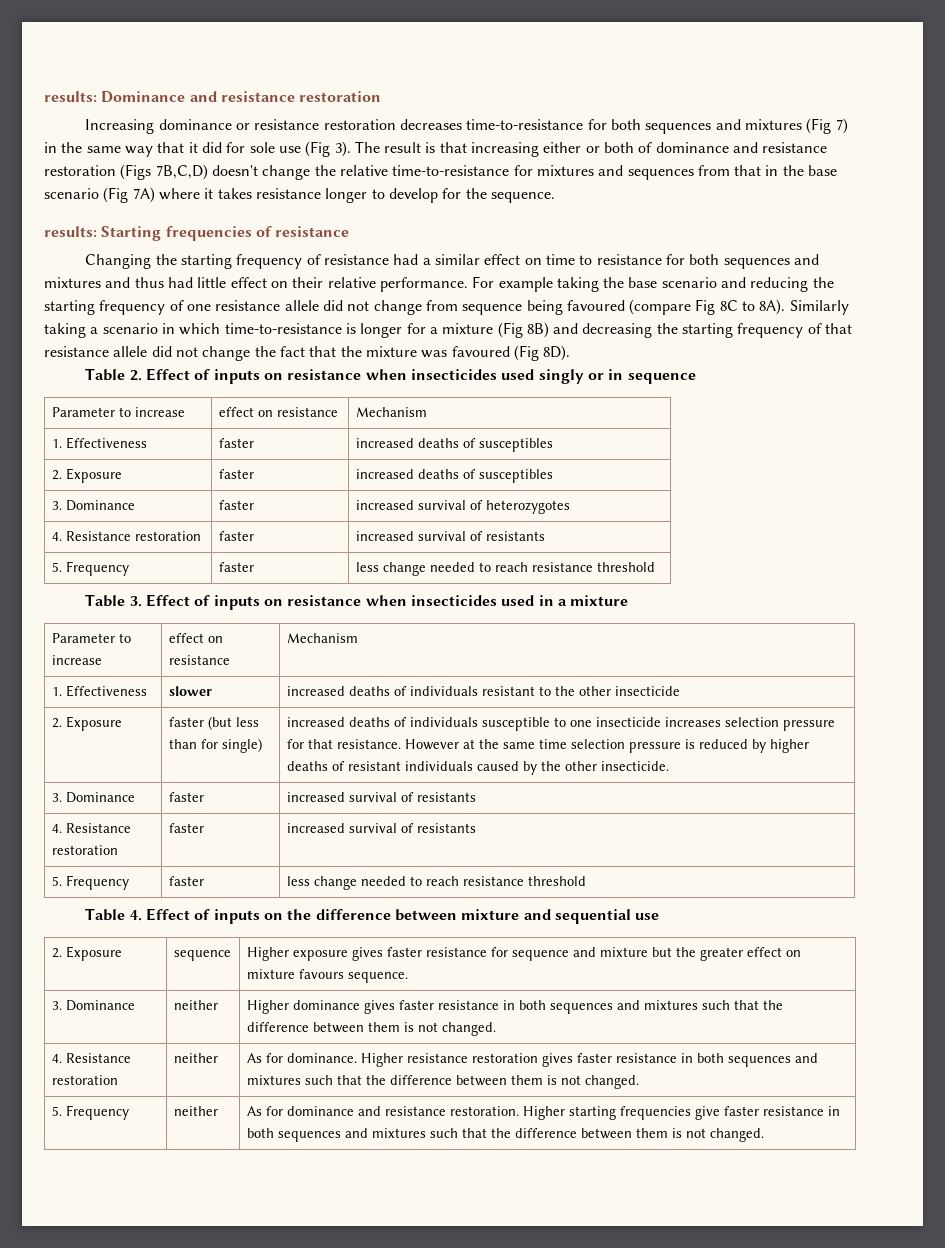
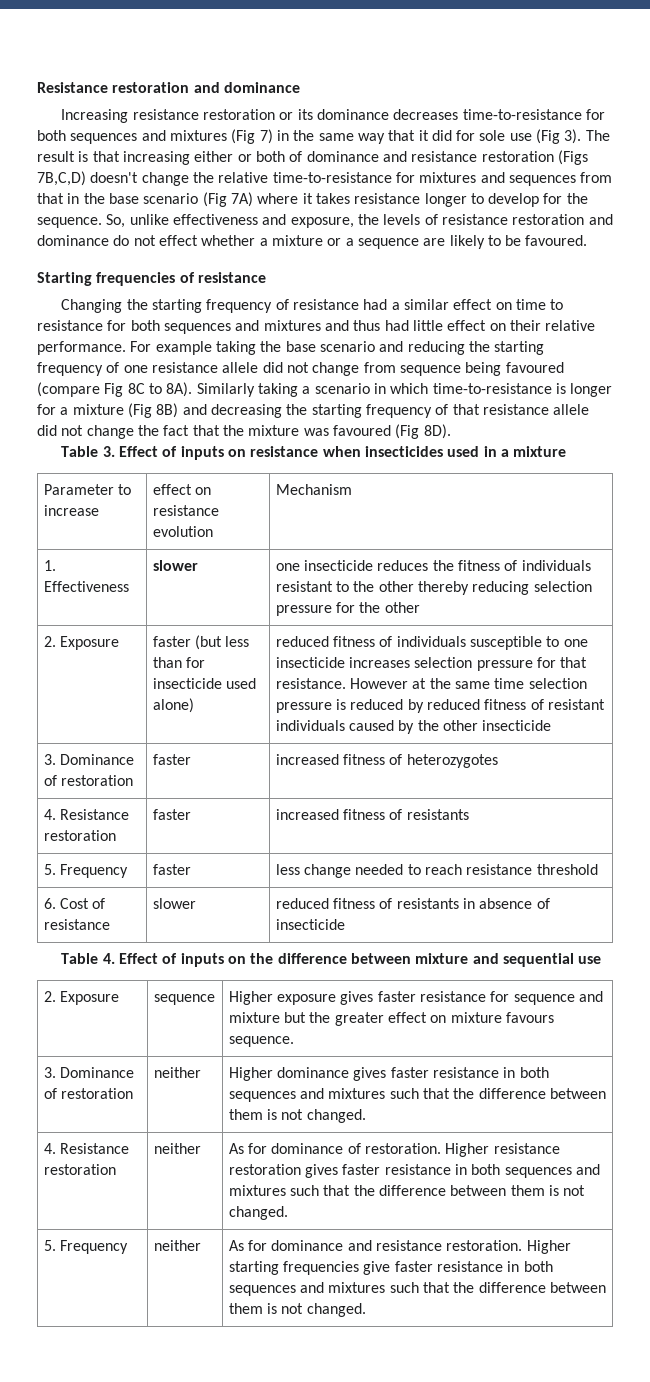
[44,91,382,103] [85,119,396,134] results: Dominance and resistance restoration // Increasing dominance or resistance restoration -> [37,82,300,93] [61,109,389,123] Resistance restoration and dominance // Increasing resistance restoration or its dominance
[44,226,97,237] // results: -> [106,214,613,228] [37,235,588,249] So, unlike effectiveness and exposure, the levels of resistance restoration and dominance do not effect whether a mixture or a sequence are likely to be favoured. //
[85,368,696,384] [51,407,185,417] [218,407,338,417] [355,407,427,417] [51,437,147,449] [218,438,254,448] [355,438,553,452] [51,468,122,483] [218,469,254,479] [355,469,553,483] [51,500,135,511] [218,500,254,510] [355,500,570,514] [51,531,201,541] [218,531,254,541] [355,531,545,541] [51,561,129,576] [218,562,254,572] [355,562,655,576] // Table 2. Effect of inputs on resistance when insecticides used singly or in sequence // Parameter to increase | effect on resistance | Mechanism // 1. Effectiveness | faster | increased deaths of susceptibles // 2. Exposure | faster | increased deaths of susceptibles // 3. Dominance | faster | increased survival of heterozygotes // 4. Resistance restoration | faster | increased survival of resistants // 5. Frequency | faster | less change needed to reach resistance threshold -> (451, 431) none
(230, 660) none -> [152,526,213,537] evolution
[286,686,390,696] increased deaths -> [275,560,501,571] one insecticide reduces the fitness
[614,686,680,696] insecticide -> [418,581,592,595] [275,602,420,616] thereby reducing selection pressure for the other
[221,738,262,753] [286,717,390,727] single) | increased deaths -> [152,678,257,689] [152,698,194,713] [275,636,376,647] insecticide used alone) | reduced fitness
[769,739,809,753] [286,761,328,771] higher deaths -> [427,699,527,710] reduced fitness
[600,761,669,771] [51,792,135,803] [168,792,204,802] [286,792,476,802] [51,823,131,833] [51,845,118,855] [168,823,204,833] [286,823,397,833] insecticide. // 3. Dominance | faster | increased survival of resistants // 4. Resistance restoration | faster | increased survival -> [482,720,552,731] [43,754,135,765] [43,775,134,786] [152,754,191,765] [275,754,498,768] [43,809,130,820] [43,830,116,841] [152,809,191,820] [275,809,386,820] insecticide // 3. Dominance of restoration | faster | increased fitness of heterozygotes // 4. Resistance restoration | faster | increased fitness
(586, 881) none -> [43,898,106,909] [43,919,110,930] [152,898,196,909] [275,898,550,909] [275,919,345,930] // 6. Cost of resistance | slower | reduced fitness of resistants in absence of insecticide
(135, 1005) none -> [43,1088,134,1099] of restoration
[286,1053,357,1063] dominance. -> [271,1143,442,1154] dominance of restoration.

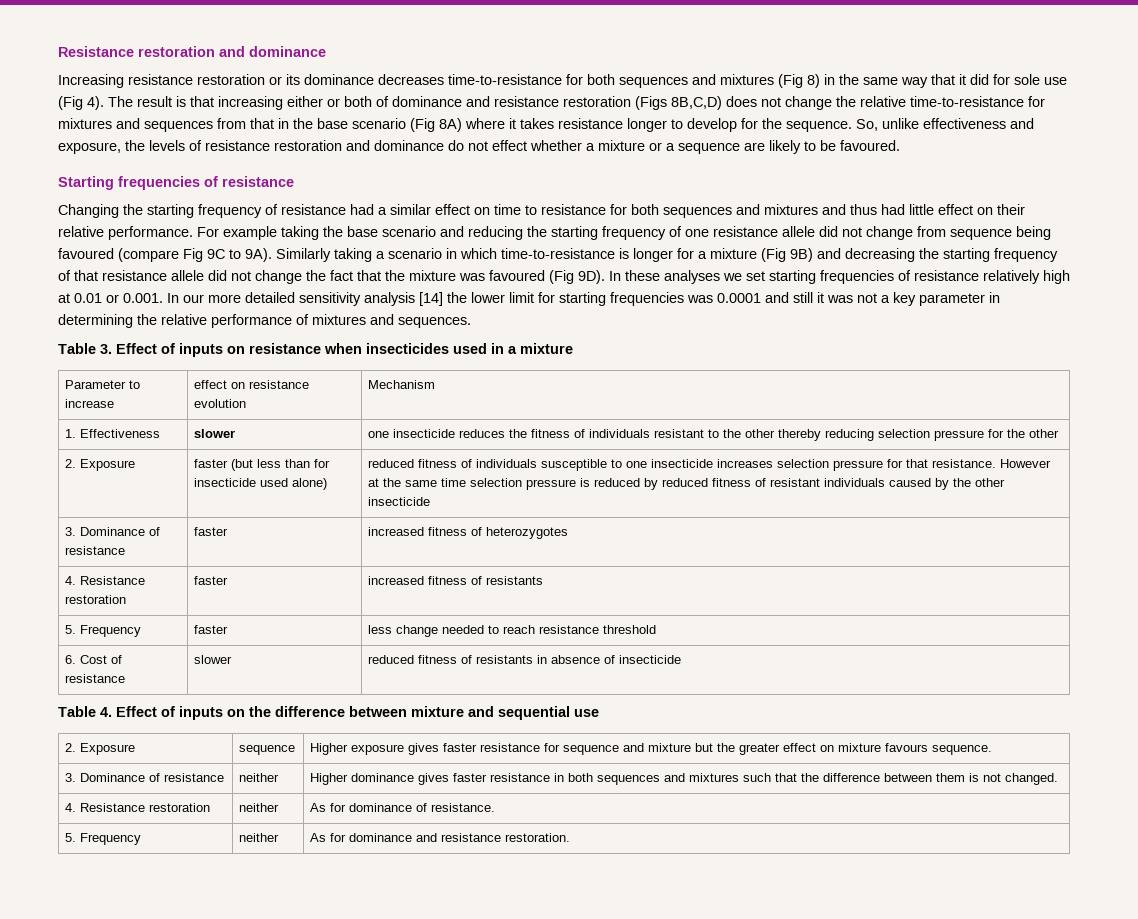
[259,129,273,144] 7) -> [807,74,820,88] 8)
[564,129,582,144] 3). -> [87,96,104,110] 4).
[37,171,139,186] 7B,C,D) doesn't -> [671,96,781,110] 8B,C,D) does not
[230,192,253,207] 7A) -> [439,118,462,132] 8A)
[127,382,193,397] 8C to 8A). -> [207,248,272,262] 9C to 9A).
[156,403,179,418] 8B) -> [790,248,813,262] 9B)
[423,424,451,439] 8D). -> [578,270,1070,284] [58,292,1000,306] [58,314,471,328] 9D). In these analyses we set starting frequencies of resistance relatively high at 0.01 or 0.001. In our more detailed sensitivity analysis [14] the lower limit for starting frequencies was 0.0001 and still it was not a key parameter in determining the relative performance of mixtures and sequences.
[61,775,134,786] restoration -> [65,546,126,555] resistance
[61,1088,134,1099] restoration -> [164,773,225,782] resistance
[365,1143,560,1157] [228,1164,600,1178] [228,1185,586,1196] [228,1206,288,1220] restoration. Higher resistance restoration gives faster resistance in both sequences and mixtures such that the difference between them is not changed. -> [431,803,496,812] resistance.
[526,1240,571,1254] [228,1261,553,1275] [228,1282,606,1296] [228,1303,366,1317] Higher starting frequencies give faster resistance in both sequences and mixtures such that the difference between them is not changed. -> (571, 837) none

